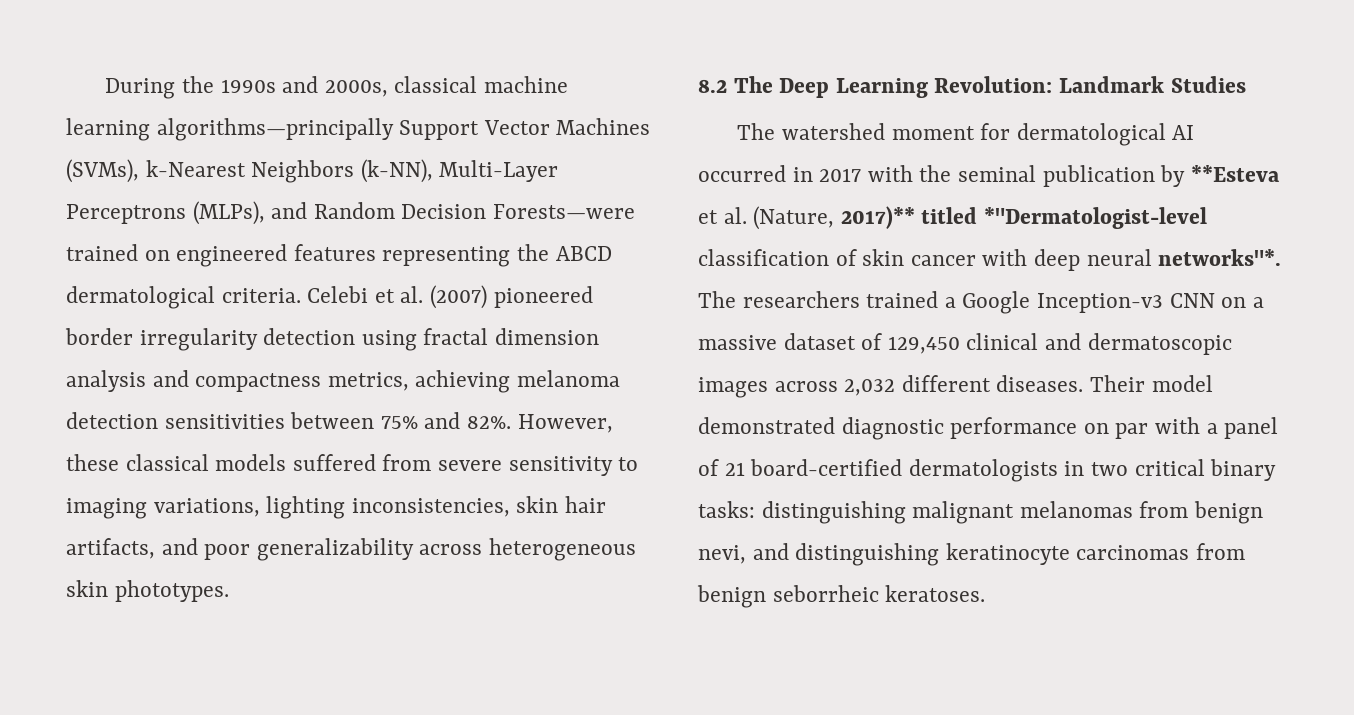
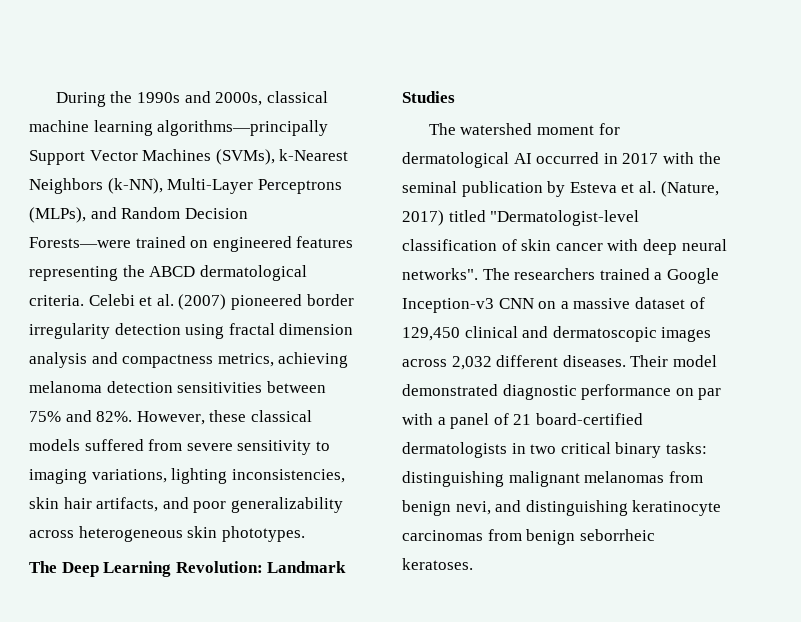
[698,79,727,93] 8.2 -> (305, 534) none
[1190,165,1280,182] **Esteva -> [569,182,617,193] Esteva
[840,206,1208,229] 2017)** titled *"Dermatologist-level -> [402,210,640,226] 2017) titled "Dermatologist-level
[1158,249,1282,266] networks"*. -> [402,268,478,280] networks".

